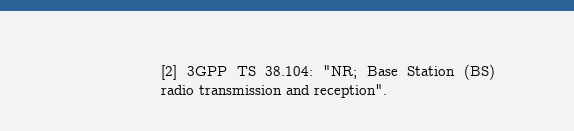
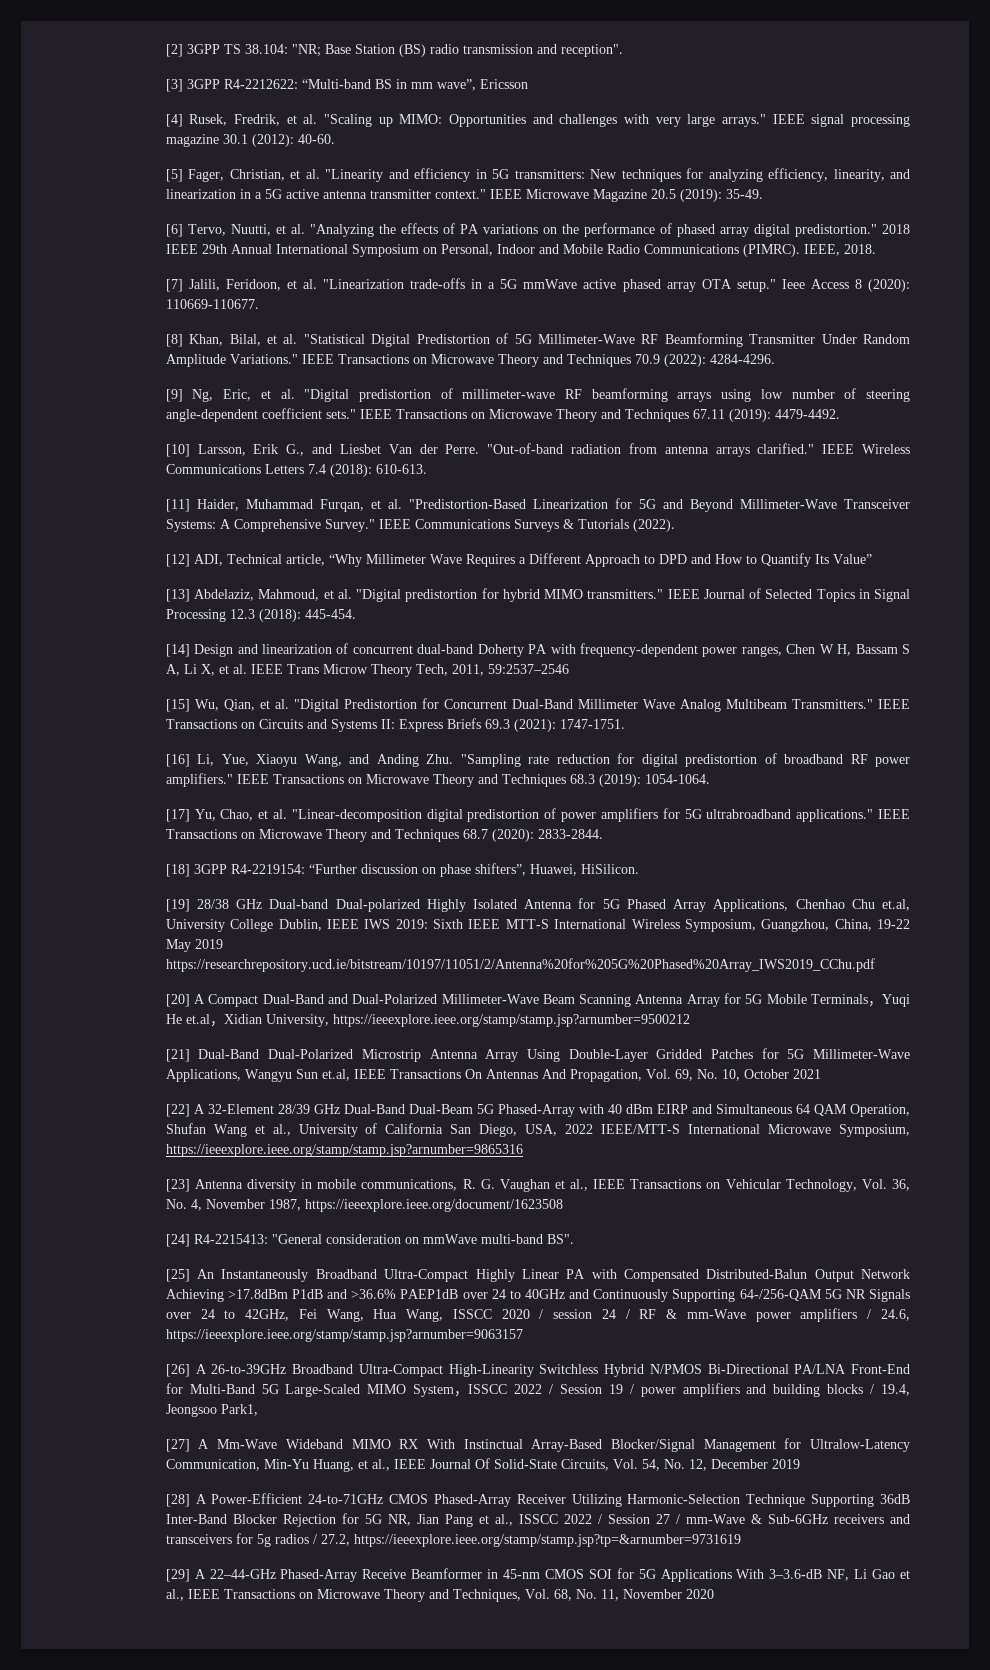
(388, 91) none -> [165,79,528,92] [165,114,910,127] [165,134,335,147] [165,168,911,182] [165,189,763,202] [165,223,910,237] [165,244,876,257] [165,278,910,292] [165,299,259,309] [165,333,911,347] [165,354,775,367] [165,388,911,402] [165,408,840,422] [165,443,911,457] [165,464,427,477] [165,498,911,512] [165,519,675,532] [165,553,872,567] [165,588,911,602] [165,609,356,622] [165,643,910,657] [165,664,569,677] [165,698,911,712] [165,718,625,732] [165,753,911,767] [165,773,710,787] [165,808,910,822] [165,829,603,842] [165,863,639,877] [165,898,910,912] [165,919,911,932] [165,939,223,952] [165,958,875,972] [165,993,911,1007] [165,1014,690,1027] [165,1048,911,1062] [165,1069,821,1082] [165,1104,910,1117] [165,1123,911,1137] [165,1144,523,1157] [165,1179,910,1192] [165,1199,563,1212] [165,1234,574,1247] [165,1269,910,1282] [165,1289,911,1302] [165,1308,910,1322] [165,1329,523,1342] [165,1364,910,1377] [165,1383,910,1397] [165,1404,258,1417] [165,1438,911,1452] [165,1458,800,1472] [165,1493,910,1507] [165,1513,910,1527] [165,1533,741,1547] [165,1568,910,1582] [165,1589,714,1602] // [3] 3GPP R4-2212622: “Multi-band BS in mm wave”, Ericsson // [4] Rusek, Fredrik, et al. "Scaling up MIMO: Opportunities and challenges with very large arrays." IEEE signal processing magazine 30.1 (2012): 40-60. // [5] Fager, Christian, et al. "Linearity and efficiency in 5G transmitters: New techniques for analyzing efficiency, linearity, and linearization in a 5G active antenna transmitter context." IEEE Microwave Magazine 20.5 (2019): 35-49. // [6] Tervo, Nuutti, et al. "Analyzing the effects of PA variations on the performance of phased array digital predistortion." 2018 IEEE 29th Annual International Symposium on Personal, Indoor and Mobile Radio Communications (PIMRC). IEEE, 2018. // [7] Jalili, Feridoon, et al. "Linearization trade-offs in a 5G mmWave active phased array OTA setup." Ieee Access 8 (2020): 110669-110677. // [8] Khan, Bilal, et al. "Statistical Digital Predistortion of 5G Millimeter-Wave RF Beamforming Transmitter Under Random Amplitude Variations." IEEE Transactions on Microwave Theory and Techniques 70.9 (2022): 4284-4296. // [9] Ng, Eric, et al. "Digital predistortion of millimeter-wave RF beamforming arrays using low number of steering angle-dependent coefficient sets." IEEE Transactions on Microwave Theory and Techniques 67.11 (2019): 4479-4492. // [10] Larsson, Erik G., and Liesbet Van der Perre. "Out-of-band radiation from antenna arrays clarified." IEEE Wireless Communications Letters 7.4 (2018): 610-613. // [11] Haider, Muhammad Furqan, et al. "Predistortion-Based Linearization for 5G and Beyond Millimeter-Wave Transceiver Systems: A Comprehensive Survey." IEEE Communications Surveys & Tutorials (2022). // [12] ADI, Technical article, “Why Millimeter Wave Requires a Different Approach to DPD and How to Quantify Its Value” // [13] Abdelaziz, Mahmoud, et al. "Digital predistortion for hybrid MIMO transmitters." IEEE Journal of Selected Topics in Signal Processing 12.3 (2018): 445-454. // [14] Design and linearization of concurrent dual-band Doherty PA with frequency-dependent power ranges, Chen W H, Bassam S A, Li X, et al. IEEE Trans Microw Theory Tech, 2011, 59:2537–2546 // [15] Wu, Qian, et al. "Digital Predistortion for Concurrent Dual-Band Millimeter Wave Analog Multibeam Transmitters." IEEE Transactions on Circuits and Systems II: Express Briefs 69.3 (2021): 1747-1751. // [16] Li, Yue, Xiaoyu Wang, and Anding Zhu. "Sampling rate reduction for digital predistortion of broadband RF power amplifiers." IEEE Transactions on Microwave Theory and Techniques 68.3 (2019): 1054-1064. // [17] Yu, Chao, et al. "Linear-decomposition digital predistortion of power amplifiers for 5G ultrabroadband applications." IEEE Transactions on Microwave Theory and Techniques 68.7 (2020): 2833-2844. // [18] 3GPP R4-2219154: “Further discussion on phase shifters”, Huawei, HiSilicon. // [19] 28/38 GHz Dual-band Dual-polarized Highly Isolated Antenna for 5G Phased Array Applications, Chenhao Chu et.al, University College Dublin, IEEE IWS 2019: Sixth IEEE MTT-S International Wireless Symposium, Guangzhou, China, 19-22 May 2019 https://researchrepository.ucd.ie/bitstream/10197/11051/2/Antenna%20for%205G%20Phased%20Array_IWS2019_CChu.pdf // [20] A Compact Dual-Band and Dual-Polarized Millimeter-Wave Beam Scanning Antenna Array for 5G Mobile Terminals，Yuqi He et.al，Xidian University, https://ieeexplore.ieee.org/stamp/stamp.jsp?arnumber=9500212 // [21] Dual-Band Dual-Polarized Microstrip Antenna Array Using Double-Layer Gridded Patches for 5G Millimeter-Wave Applications, Wangyu Sun et.al, IEEE Transactions On Antennas And Propagation, Vol. 69, No. 10, October 2021 // [22] A 32-Element 28/39 GHz Dual-Band Dual-Beam 5G Phased-Array with 40 dBm EIRP and Simultaneous 64 QAM Operation, Shufan Wang et al., University of California San Diego, USA, 2022 IEEE/MTT-S International Microwave Symposium, https://ieeexplore.ieee.org/stamp/stamp.jsp?arnumber=9865316 // [23] Antenna diversity in mobile communications, R. G. Vaughan et al., IEEE Transactions on Vehicular Technology, Vol. 36, No. 4, November 1987, https://ieeexplore.ieee.org/document/1623508 // [24] R4-2215413: "General consideration on mmWave multi-band BS". // [25] An Instantaneously Broadband Ultra-Compact Highly Linear PA with Compensated Distributed-Balun Output Network Achieving >17.8dBm P1dB and >36.6% PAEP1dB over 24 to 40GHz and Continuously Supporting 64-/256-QAM 5G NR Signals over 24 to 42GHz, Fei Wang, Hua Wang, ISSCC 2020 / session 24 / RF & mm-Wave power amplifiers / 24.6, https://ieeexplore.ieee.org/stamp/stamp.jsp?arnumber=9063157 // [26] A 26-to-39GHz Broadband Ultra-Compact High-Linearity Switchless Hybrid N/PMOS Bi-Directional PA/LNA Front-End for Multi-Band 5G Large-Scaled MIMO System，ISSCC 2022 / Session 19 / power amplifiers and building blocks / 19.4, Jeongsoo Park1, // [27] A Mm-Wave Wideband MIMO RX With Instinctual Array-Based Blocker/Signal Management for Ultralow-Latency Communication, Min-Yu Huang, et al., IEEE Journal Of Solid-State Circuits, Vol. 54, No. 12, December 2019 // [28] A Power-Efficient 24-to-71GHz CMOS Phased-Array Receiver Utilizing Harmonic-Selection Technique Supporting 36dB Inter-Band Blocker Rejection for 5G NR, Jian Pang et al., ISSCC 2022 / Session 27 / mm-Wave & Sub-6GHz receivers and transceivers for 5g radios / 27.2, https://ieeexplore.ieee.org/stamp/stamp.jsp?tp=&arnumber=9731619 // [29] A 22–44-GHz Phased-Array Receive Beamformer in 45-nm CMOS SOI for 5G Applications With 3–3.6-dB NF, Li Gao et al., IEEE Transactions on Microwave Theory and Techniques, Vol. 68, No. 11, November 2020

